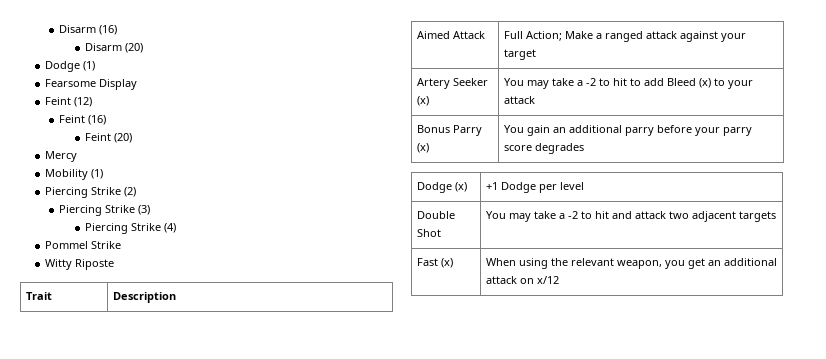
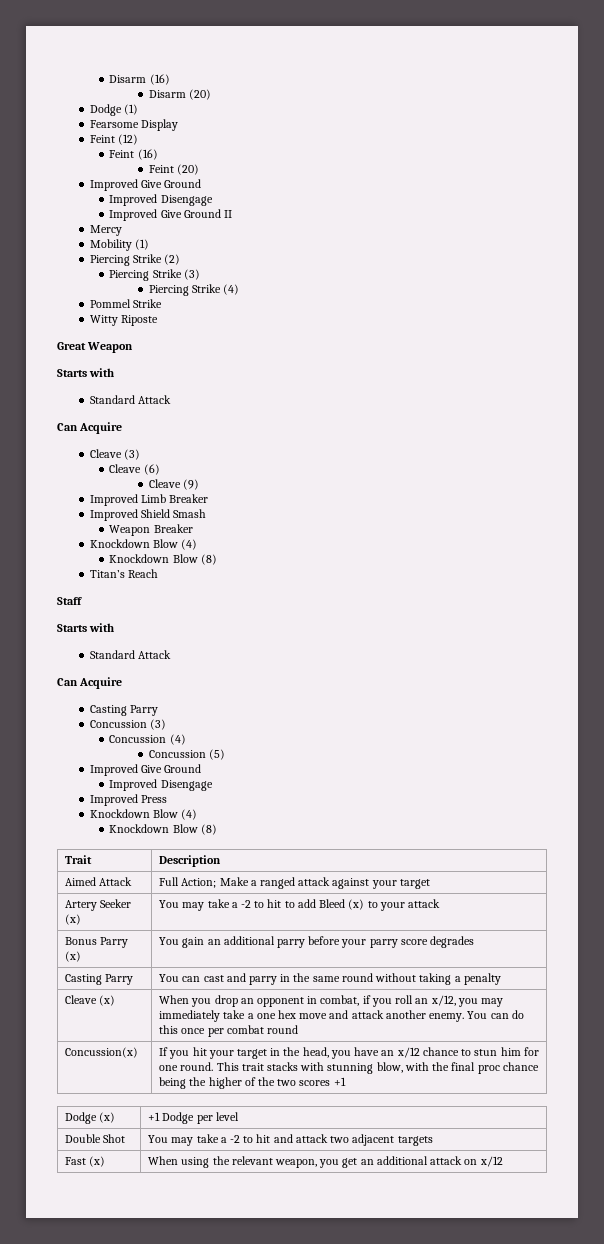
(133, 138) none -> [89,179,202,191] [109,194,213,206] [109,209,233,221] // Improved Give Ground // Improved Disengage // Improved Give Ground II
(115, 264) none -> [57,342,134,353] [57,368,115,377] [89,395,172,404] [57,422,123,434] [89,449,141,460] [109,464,160,475] [148,479,199,490] [89,494,209,506] [89,509,207,521] [109,524,193,536] [89,539,198,550] [109,554,217,565] [89,569,159,578] [57,597,82,605] [57,623,115,632] [89,650,172,659] [57,677,123,689] [89,705,159,716] [89,719,167,730] [109,734,186,745] [148,749,225,760] [89,764,202,776] [109,779,213,791] [89,794,168,806] [89,809,198,820] [109,824,217,835] // Great Weapon // Starts with // Standard Attack // Can Acquire // Cleave (3) // Cleave (6) // Cleave (9) // Improved Limb Breaker // Improved Shield Smash // Weapon Breaker // Knockdown Blow (4) // Knockdown Blow (8) // Titan’s Reach // Staff // Starts with // Standard Attack // Can Acquire // Casting Parry // Concussion (3) // Concussion (4) // Concussion (5) // Improved Give Ground // Improved Disengage // Improved Press // Knockdown Blow (4) // Knockdown Blow (8)
(584, 148) none -> [65,974,134,985] [159,973,501,985] [65,995,116,1006] [159,995,504,1007] [159,1010,524,1022] [159,1025,298,1037] [65,1047,139,1058] [159,1047,539,1059] [159,1062,539,1074] [159,1077,346,1089] // Casting Parry | You can cast and parry in the same round without taking a penalty // Cleave (x) | When you drop an opponent in combat, if you roll an x/12, you may immediately take a one hex move and attack another enemy. You can do this once per combat round // Concussion(x) | If you hit your target in the head, you have an x/12 chance to stun him for one round. This trait stacks with stunning blow, with the final proc chance being the higher of the two scores +1

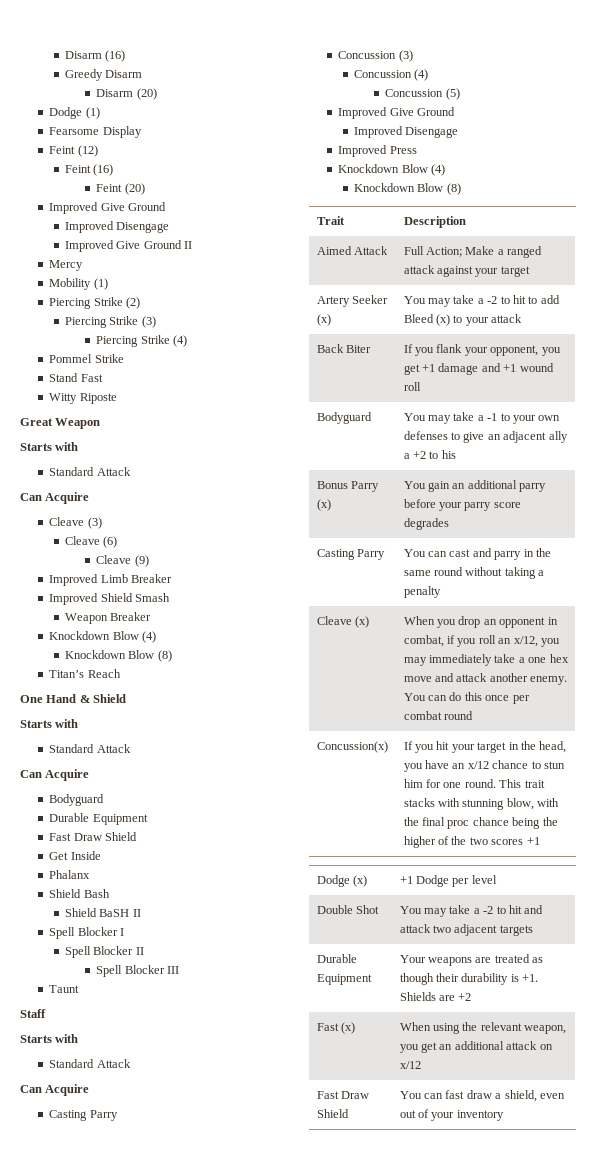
(170, 79) none -> [64,69,143,81] // Greedy Disarm
(163, 303) none -> [49,373,103,382] // Stand Fast
(159, 573) none -> [20,694,127,703] [20,719,79,728] [49,744,131,753] [20,769,90,781] [49,794,105,806] [49,813,148,825] [49,832,138,841] [49,851,101,860] [49,870,91,879] [49,889,110,898] [64,908,141,917] [49,927,125,939] [64,946,144,958] [96,965,179,977] [49,985,80,993] // One Hand & Shield // Starts with // Standard Attack // Can Acquire // Bodyguard // Durable Equipment // Fast Draw Shield // Get Inside // Phalanx // Shield Bash // Shield BaSH II // Spell Blocker I // Spell Blocker II // Spell Blocker III // Taunt
(441, 903) none -> [316,344,372,353] [403,344,561,356] [403,363,554,375] [403,382,421,391] [316,412,372,424] [403,412,561,424] [403,431,568,443] [403,450,456,459] // Back Biter | If you flank your opponent, you get +1 damage and +1 wound roll // Bodyguard | You may take a -1 to your own defenses to give an adjacent ally a +2 to his
(433, 1141) none -> [316,954,357,963] [316,974,372,985] [399,954,544,966] [399,973,539,985] [399,992,472,1001] // Durable Equipment | Your weapons are treated as though their durability is +1. Shields are +2
(503, 1161) none -> [316,1091,370,1099] [316,1109,349,1118] [399,1090,565,1102] [399,1109,504,1121] // Fast Draw Shield | You can fast draw a shield, even out of your inventory

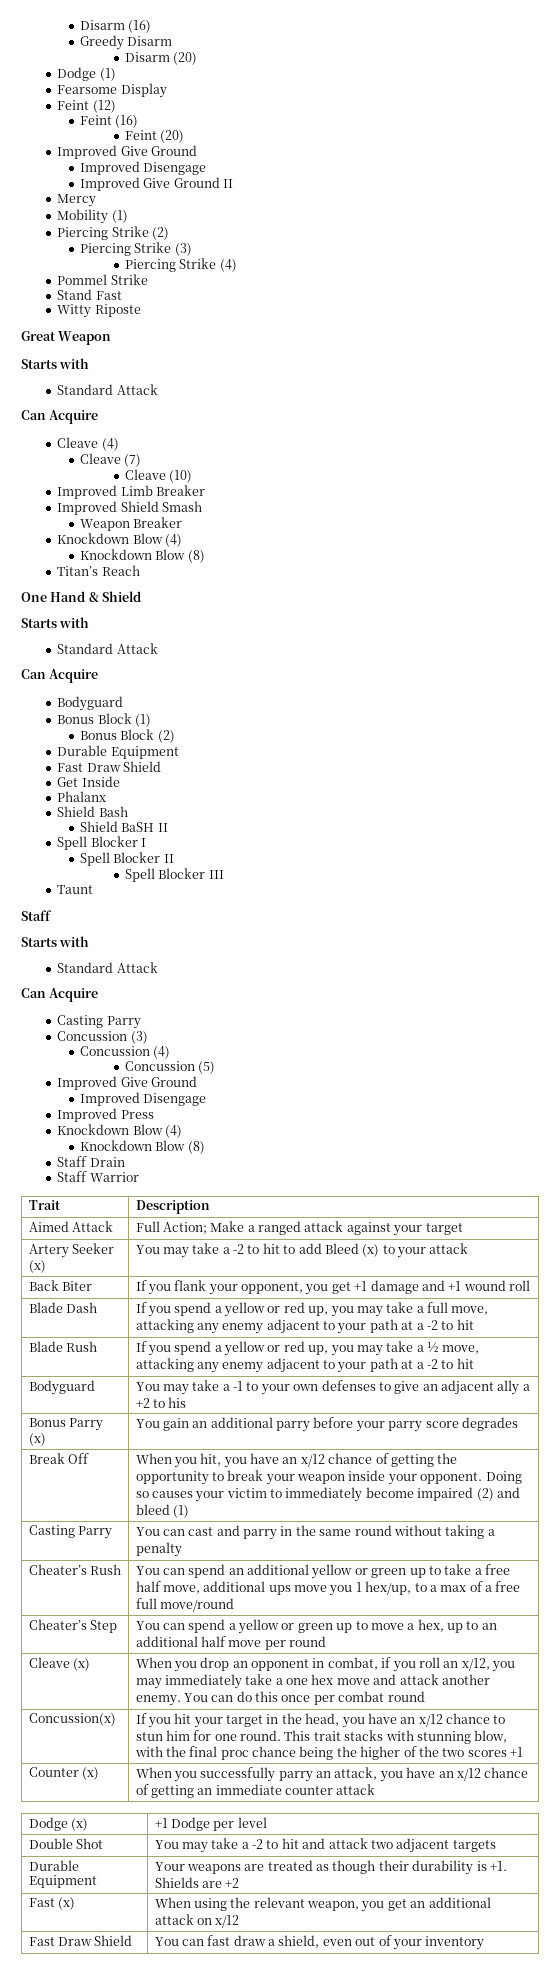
[87,517,102,529] [64,536,118,548] [96,555,149,567] (3) // Cleave (6) // Cleave (9) -> [101,438,119,451] [79,453,142,467] [125,469,193,483] (4) // Cleave (7) // Cleave (10)
(105, 800) none -> [57,713,152,727] [79,729,175,743] // Bonus Block (1) // Bonus Block (2)
(461, 189) none -> [57,1156,125,1167] [57,1171,139,1182] // Staff Drain // Staff Warrior
(421, 386) none -> [28,1302,97,1313] [135,1302,489,1317] [135,1319,474,1334] [28,1341,97,1352] [135,1341,480,1356] [135,1358,474,1373] // Blade Dash | If you spend a yellow or red up, you may take a full move, attacking any enemy adjacent to your path at a -2 to hit // Blade Rush | If you spend a yellow or red up, you may take a ½ move, attacking any enemy adjacent to your path at a -2 to hit
(449, 524) none -> [28,1453,89,1464] [135,1453,458,1468] [135,1470,522,1485] [135,1487,520,1502] [135,1504,189,1518] // Break Off | When you hit, you have an x/12 chance of getting the opportunity to break your weapon inside your opponent. Doing so causes your victim to immediately become impaired (2) and bleed (1)
(441, 592) none -> [28,1564,121,1575] [135,1564,511,1579] [135,1581,521,1596] [135,1598,234,1612] [28,1619,117,1633] [135,1619,497,1634] [135,1636,327,1650] // Cheater’s Rush | You can spend an additional yellow or green up to take a free half move, additional ups move you 1 hex/up, to a max of a free full move/round // Cheater’s Step | You can spend a yellow or green up to move a hex, up to an additional half move per round
(540, 841) none -> [28,1767,99,1780] [135,1767,529,1782] [135,1784,376,1798] // Counter (x) | When you successfully parry an attack, you have an x/12 chance of getting an immediate counter attack

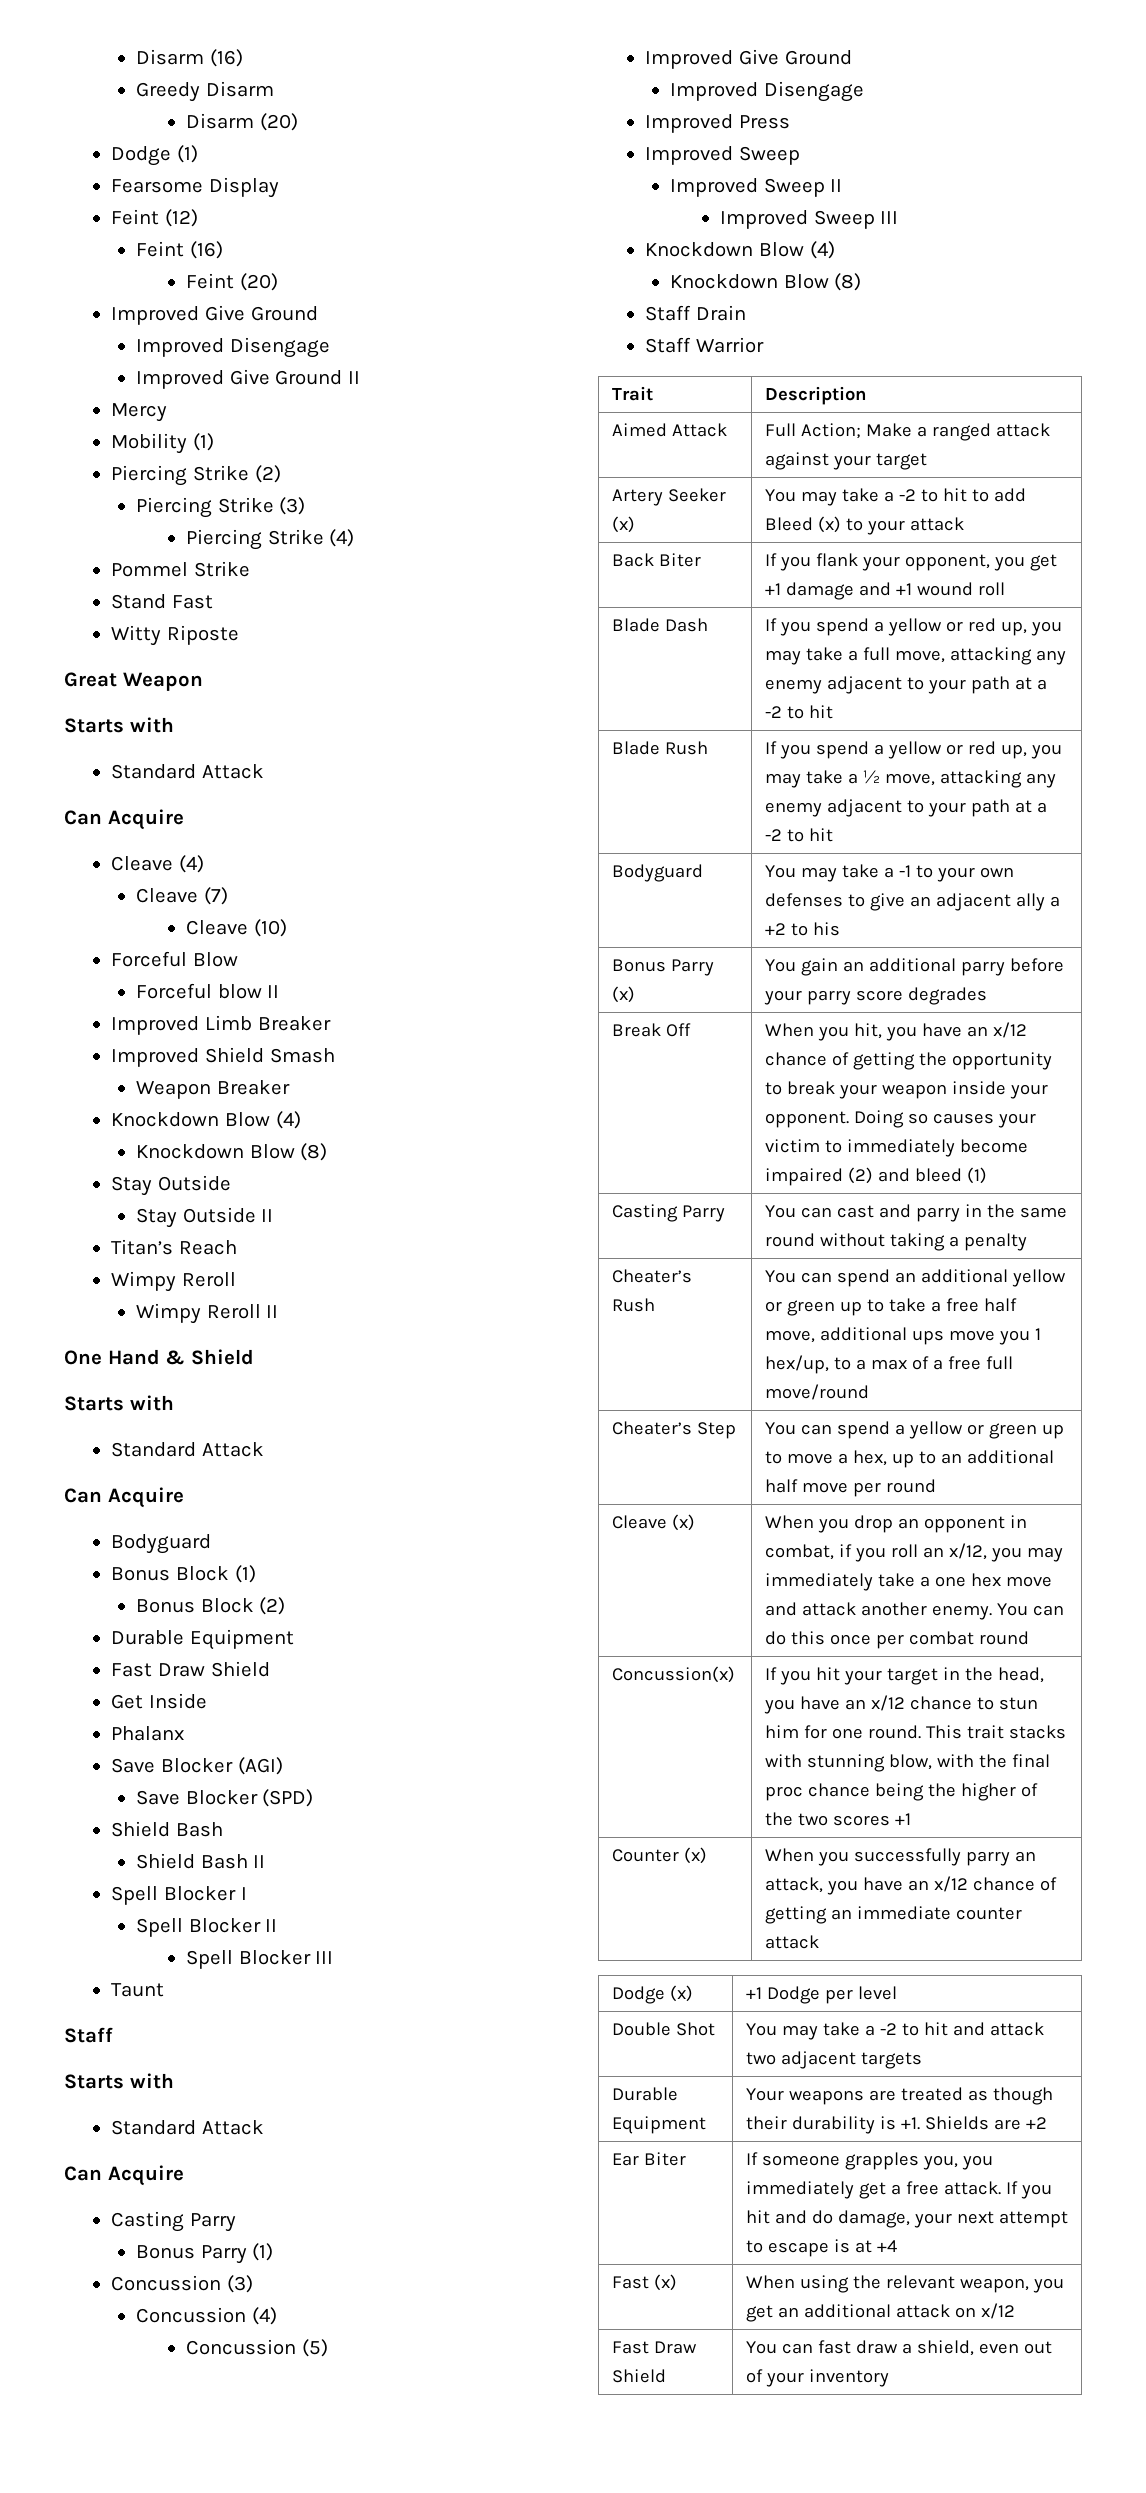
(193, 476) none -> [111,951,239,967] [136,983,280,999] // Forceful Blow // Forceful blow II
[57,565,140,576] Titan’s Reach -> [111,1175,232,1196] [136,1207,274,1228] [111,1239,238,1255] [111,1271,237,1292] [136,1303,279,1324] Stay Outside // Stay Outside II // Titan’s Reach // Wimpy Reroll // Wimpy Reroll II
(107, 796) none -> [111,1757,283,1775] [136,1789,314,1807] // Save Blocker (AGI) // Save Blocker (SPD)
[121,822,155,832] BaSH -> [200,1854,248,1869] Bash
(141, 1022) none -> [136,2243,274,2264] // Bonus Parry (1)
(154, 1114) none -> [645,146,801,165] [670,178,843,197] [720,210,899,229] // Improved Sweep // Improved Sweep II // Improved Sweep III
(240, 1883) none -> [611,2152,686,2166] [745,2152,993,2170] [745,2181,1052,2199] [745,2210,1068,2228] [745,2239,897,2257] // Ear Biter | If someone grapples you, you immediately get a free attack. If you hit and do damage, your next attempt to escape is at +4

